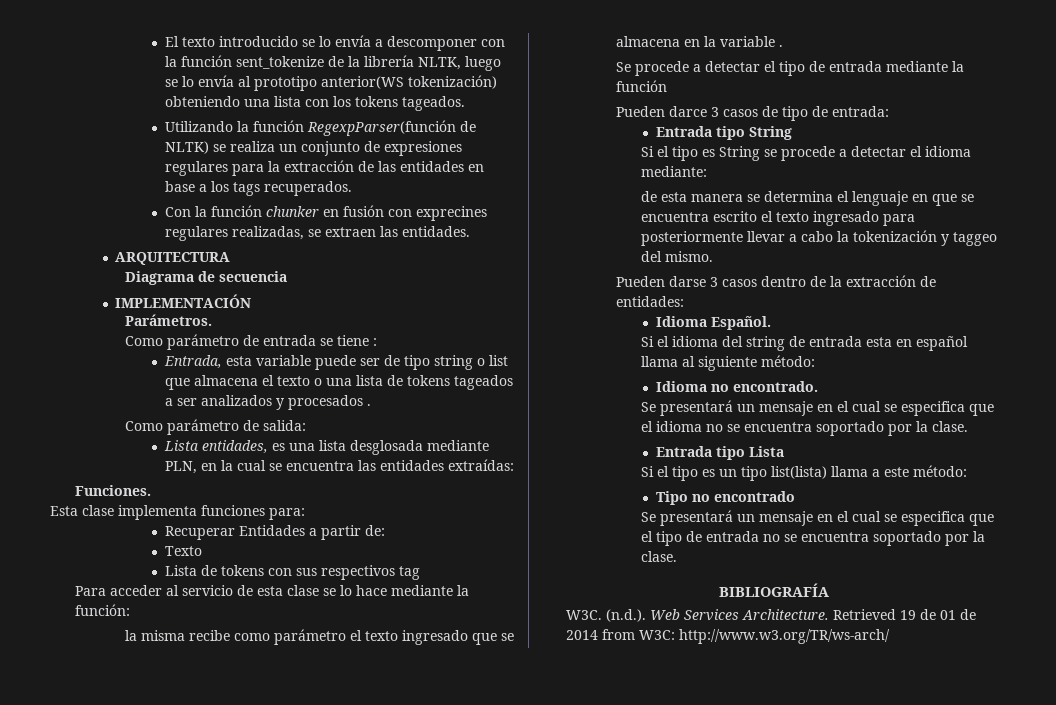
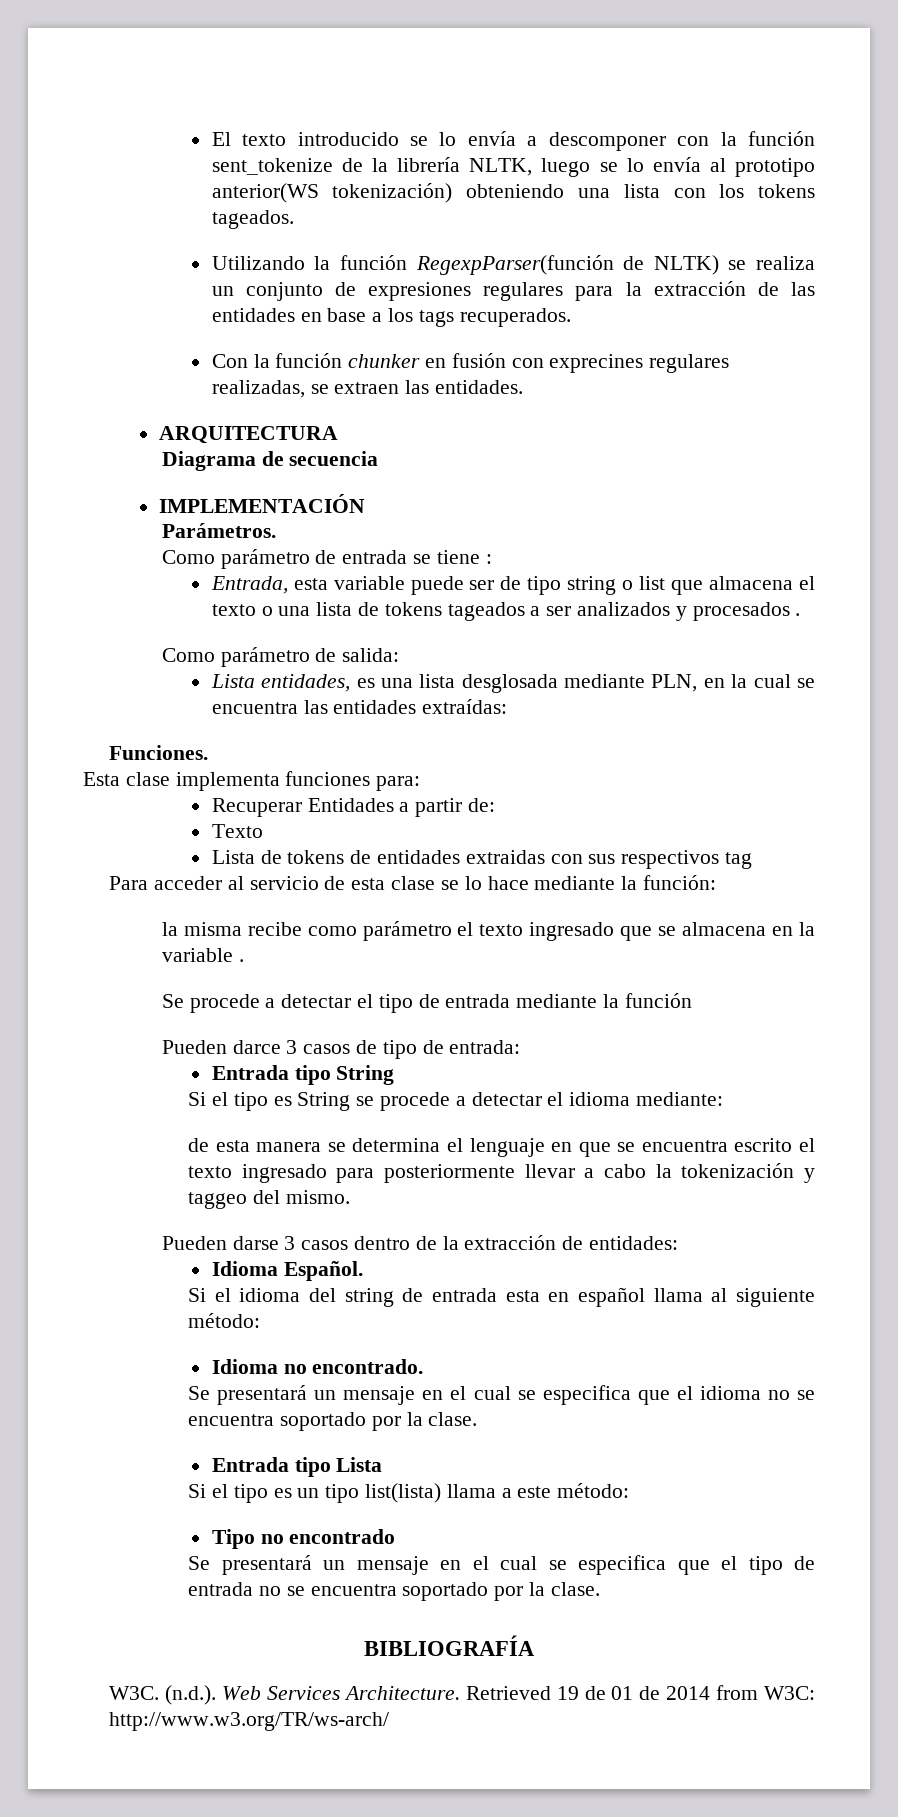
(264, 570) none -> [350,850,545,864] de entidades extraidas

